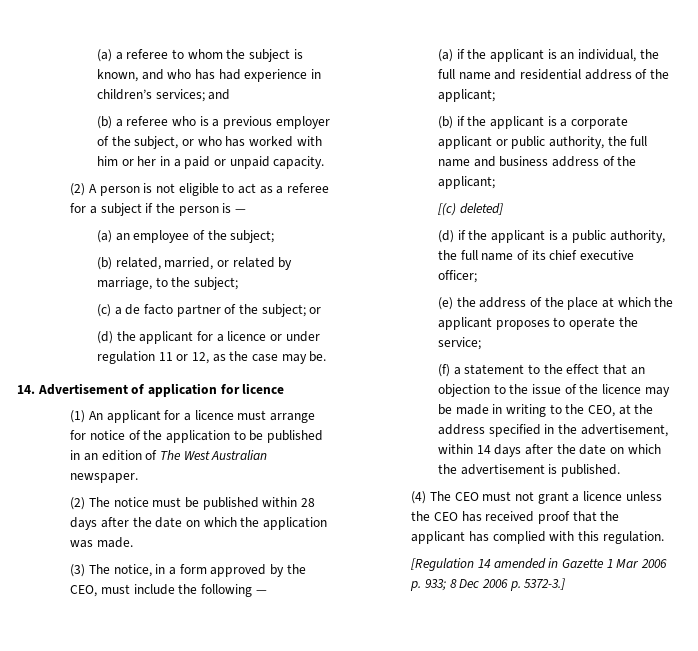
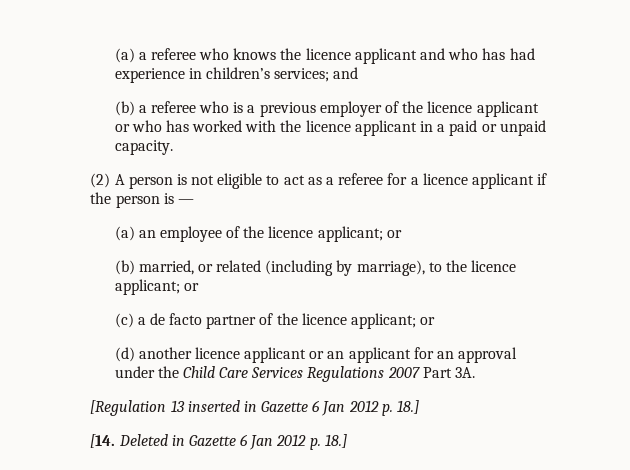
[171,49,303,62] [97,69,139,82] to whom the subject is known, -> [199,48,417,64] who knows the licence applicant
[134,136,179,149] subject, -> [427,101,539,117] licence applicant
[97,156,157,166] him or her -> [280,120,417,136] the licence applicant
[100,203,142,216] subject -> [422,173,534,189] licence applicant
[230,230,275,243] [97,257,161,270] subject; // (b) related, -> [268,226,402,242] [114,260,135,275] licence applicant; or // (b)
[278,257,293,270] [97,277,238,290] by marriage, to the subject; -> [265,260,517,276] [114,279,199,295] (including by marriage), to the licence applicant; or
[261,304,306,317] subject; -> [301,313,417,329] licence applicant;
[116,331,320,344] [97,351,327,364] [17,383,285,397] [70,410,315,423] [70,430,323,443] [70,450,268,461] [70,473,139,483] [70,497,315,510] [70,517,327,530] [70,537,133,548] [70,564,306,577] [70,584,267,597] [438,49,659,62] [438,69,669,80] [438,89,496,102] [438,116,628,129] [438,136,648,149] [438,156,637,167] [438,176,496,189] [438,203,503,216] [438,230,665,243] [438,250,634,261] [438,270,478,283] [438,297,674,310] [438,317,638,330] [438,337,482,350] [438,364,645,377] [438,384,670,397] [438,404,654,417] [438,424,668,437] [438,444,661,457] [438,464,620,477] [411,491,662,504] [411,511,620,524] [411,531,664,544] [411,558,667,571] [410,578,566,591] the applicant for a licence or under regulation 11 or 12, as the case may be. // 14. Advertisement of application for licence // (1) An applicant for a licence must arrange for notice of the application to be published in an edition of The West Australian newspaper. // (2) The notice must be published within 28 days after the date on which the application was made. // (3) The notice, in a form approved by the CEO, must include the following — // (a) if the applicant is an individual, the full name and residential address of the applicant; // (b) if the applicant is a corporate applicant or public authority, the full name and business address of the applicant; // [(c) deleted] // (d) if the applicant is a public authority, the full name of its chief executive officer; // (e) the address of the place at which the applicant proposes to operate the service; // (f) a statement to the effect that an objection to the issue of the licence may be made in writing to the CEO, at the address specified in the advertisement, within 14 days after the date on which the advertisement is published. // (4) The CEO must not grant a licence unless the CEO has received proof that the applicant has complied with this regulation. // [Regulation 14 amended in Gazette 1 Mar 2006 p. 933; 8 Dec 2006 p. 5372-3.] -> [138,347,518,363] [114,366,476,382] [90,400,420,416] [90,434,347,450] another licence applicant or an applicant for an approval under the Child Care Services Regulations 2007 Part 3A. // [Regulation 13 inserted in Gazette 6 Jan 2012 p. 18.] // [14. Deleted in Gazette 6 Jan 2012 p. 18.]

